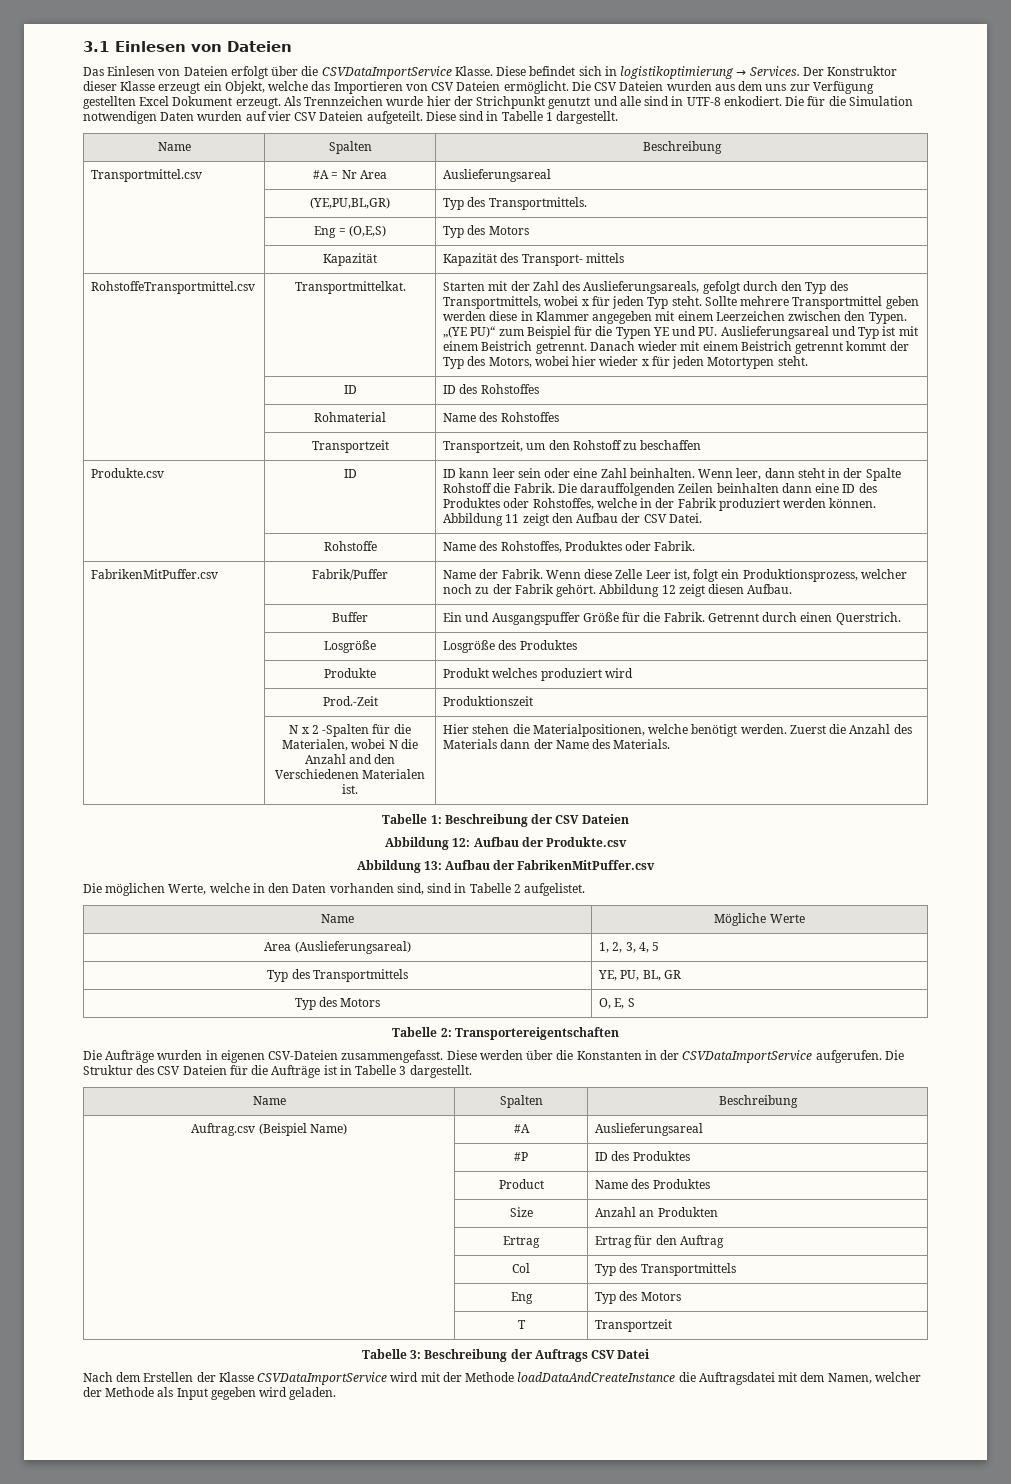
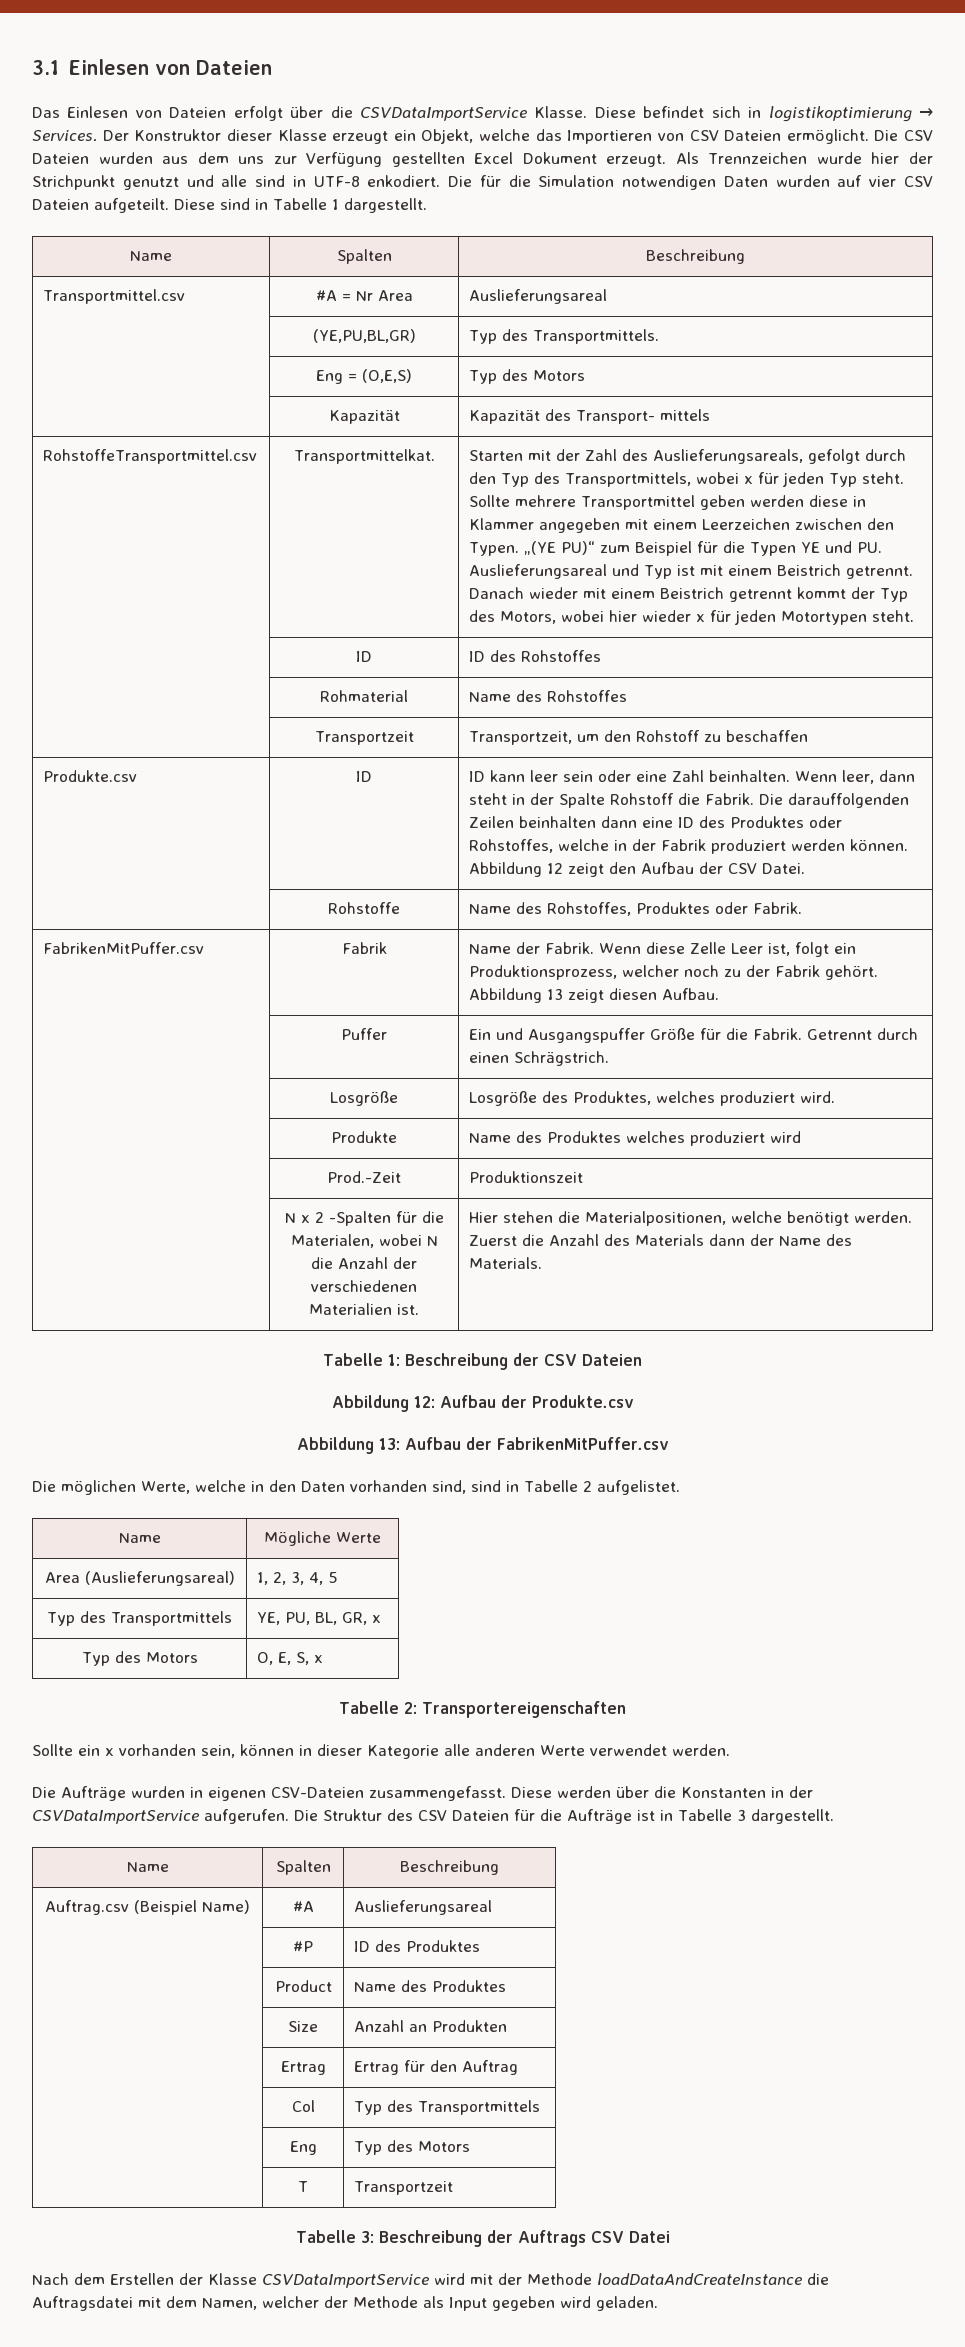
[505,514,520,523] 11 -> [547,863,564,874] 12
[312,569,388,581] Fabrik/Puffer -> [341,942,387,954] Fabrik
[661,585,676,594] 12 -> [547,989,564,1000] 13
[332,612,368,622] Buffer -> [341,1028,387,1040] Puffer
[835,612,901,625] Querstrich. -> [514,1051,610,1066] Schrägstrich.
[519,640,577,650] [324,668,376,678] [443,668,490,678] Produktes // | Produkte | Produkt -> [573,1091,836,1106] [331,1131,397,1143] [469,1131,622,1143] Produktes, welches produziert wird. // | Produkte | Name des Produktes
[349,754,396,764] [274,769,426,779] and den Verschiedenen Materialen -> [393,1257,417,1269] [311,1280,417,1292] [309,1303,392,1315] der verschiedenen Materialien
[663,970,681,979] GR -> [342,1612,382,1625] GR, x
[627,998,635,1007] S -> [296,1652,324,1665] S, x
[454,1027,619,1040] Transportereigentschaften -> [422,1701,626,1718] [32,1744,730,1759] Transportereigenschaften // Sollte ein x vorhanden sein, können in dieser Kategorie alle anderen Werte verwendet werden.

